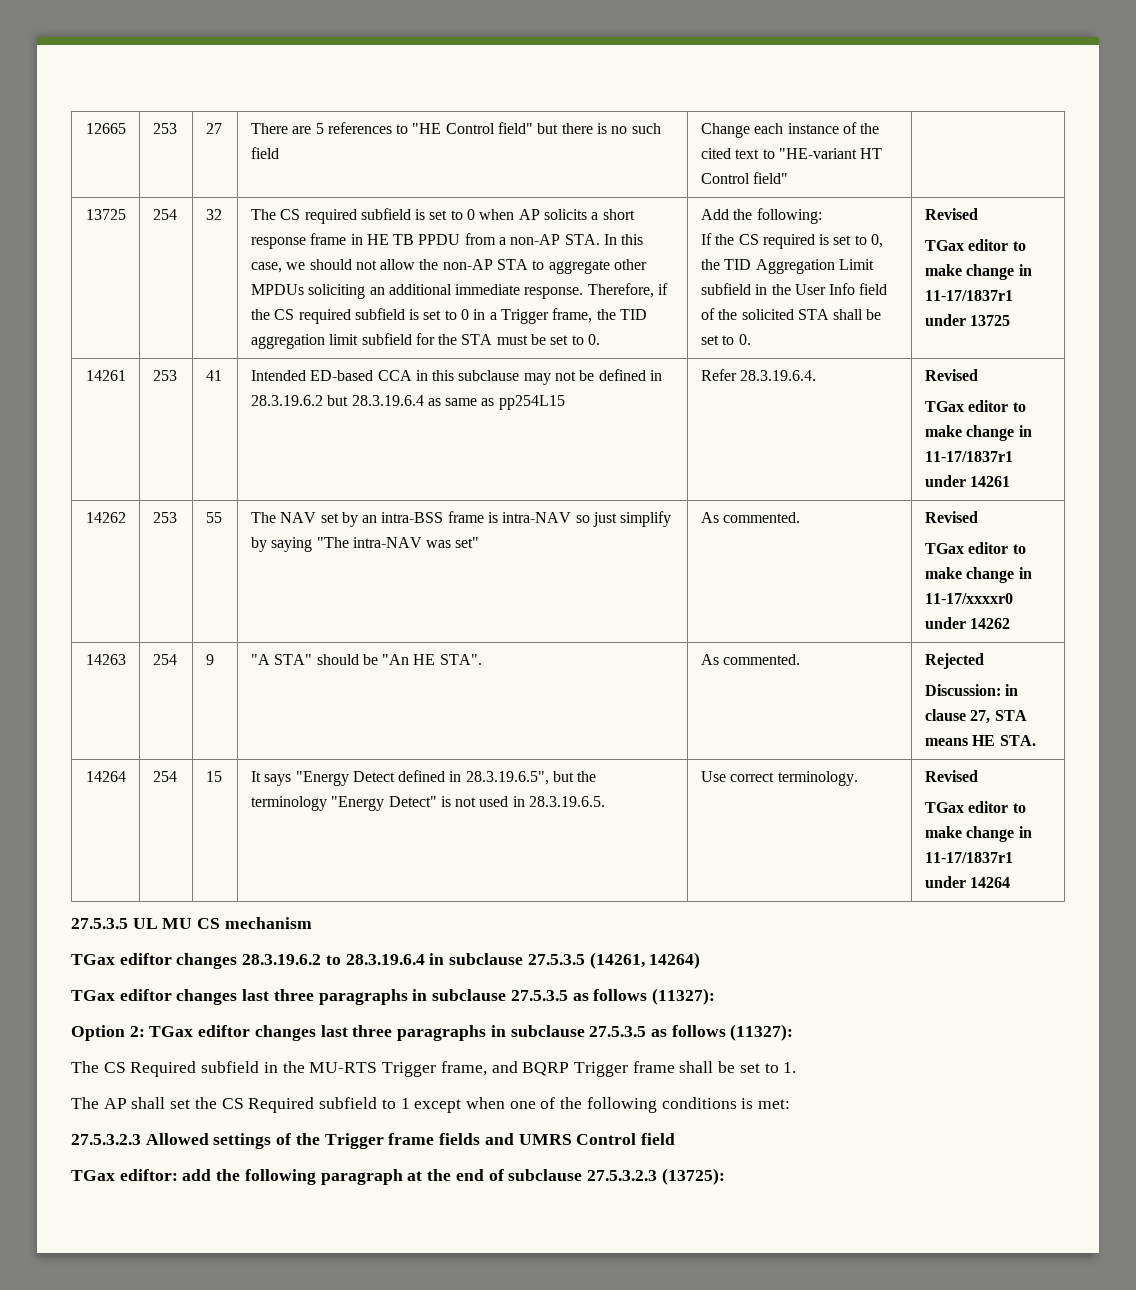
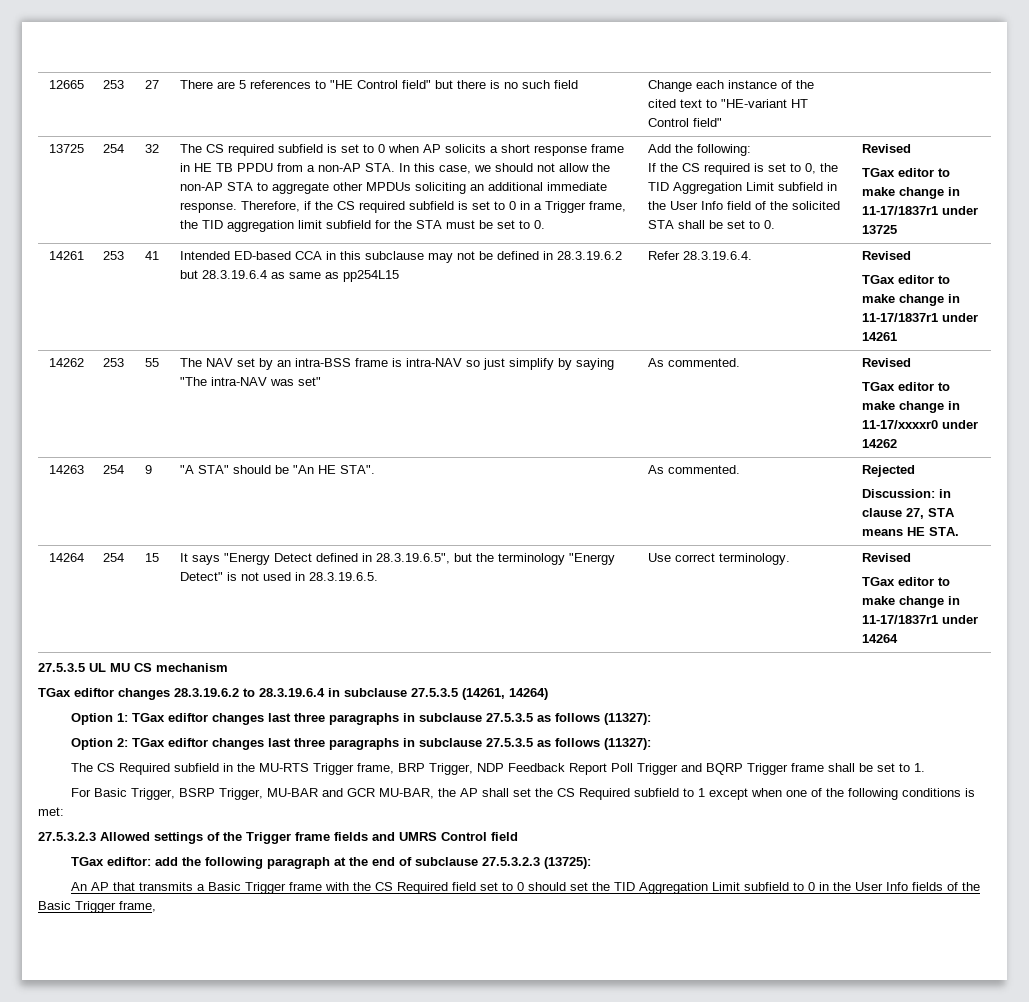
(701, 960) none -> [70,713,128,725] Option 1:
(487, 1068) none -> [397,763,678,775] BRP Trigger, NDP Feedback Report Poll Trigger
[71,1097,99,1109] The -> [70,788,456,800] For Basic Trigger, BSRP Trigger, MU-BAR and GCR MU-BAR, the
(725, 1176) none -> [70,882,980,894] [38,901,156,913] // An AP that transmits a Basic Trigger frame with the CS Required field set to 0 should set the TID Aggregation Limit subfield to 0 in the User Info fields of the Basic Trigger frame,

